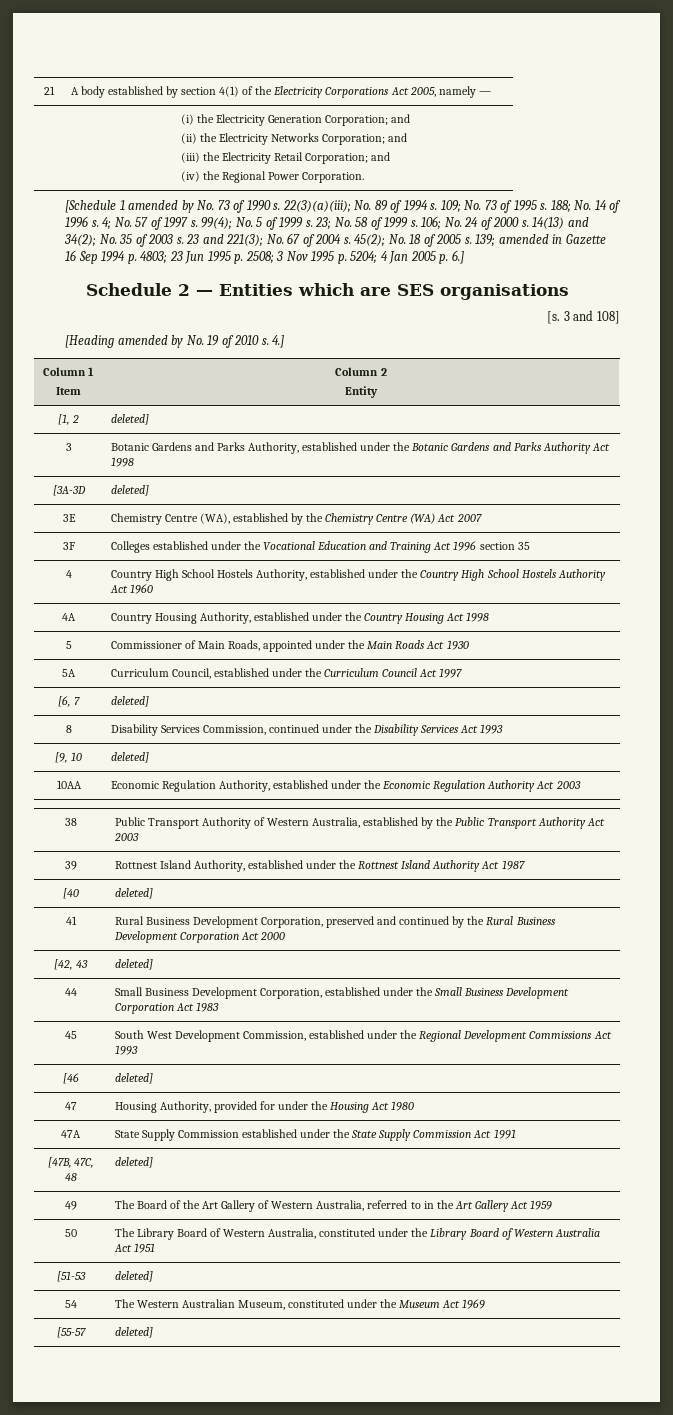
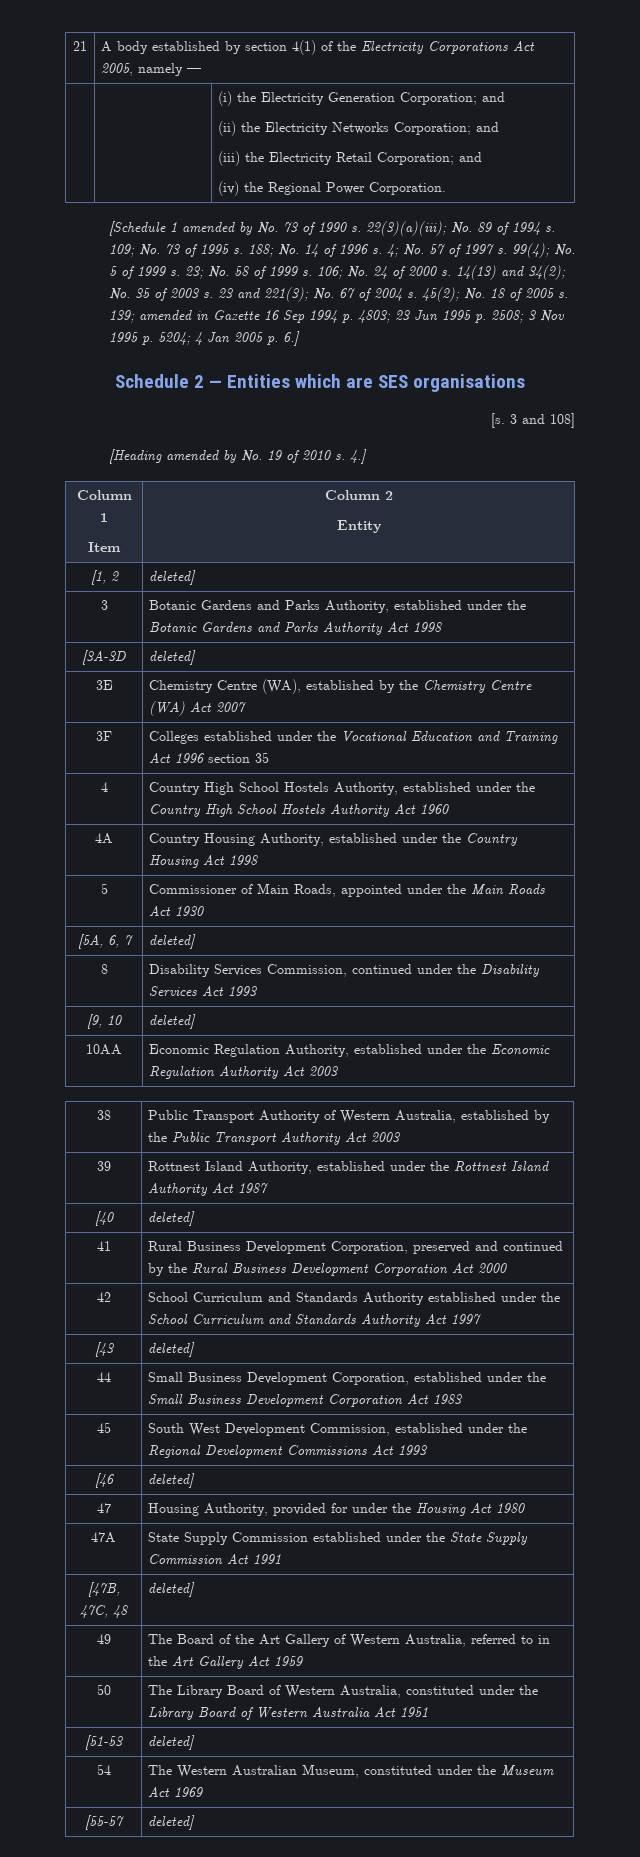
[62,669,76,677] [110,668,463,679] [58,696,71,707] 5A | Curriculum Council, established under the Curriculum Council Act 1997 // [6, -> [77,934,119,949] [5A, 6,
[54,959,88,970] [42, 43 -> [96,1292,111,1302] [148,1292,561,1305] [148,1314,482,1327] [94,1342,114,1357] 42 | School Curriculum and Standards Authority established under the School Curriculum and Standards Authority Act 1997 // [43

